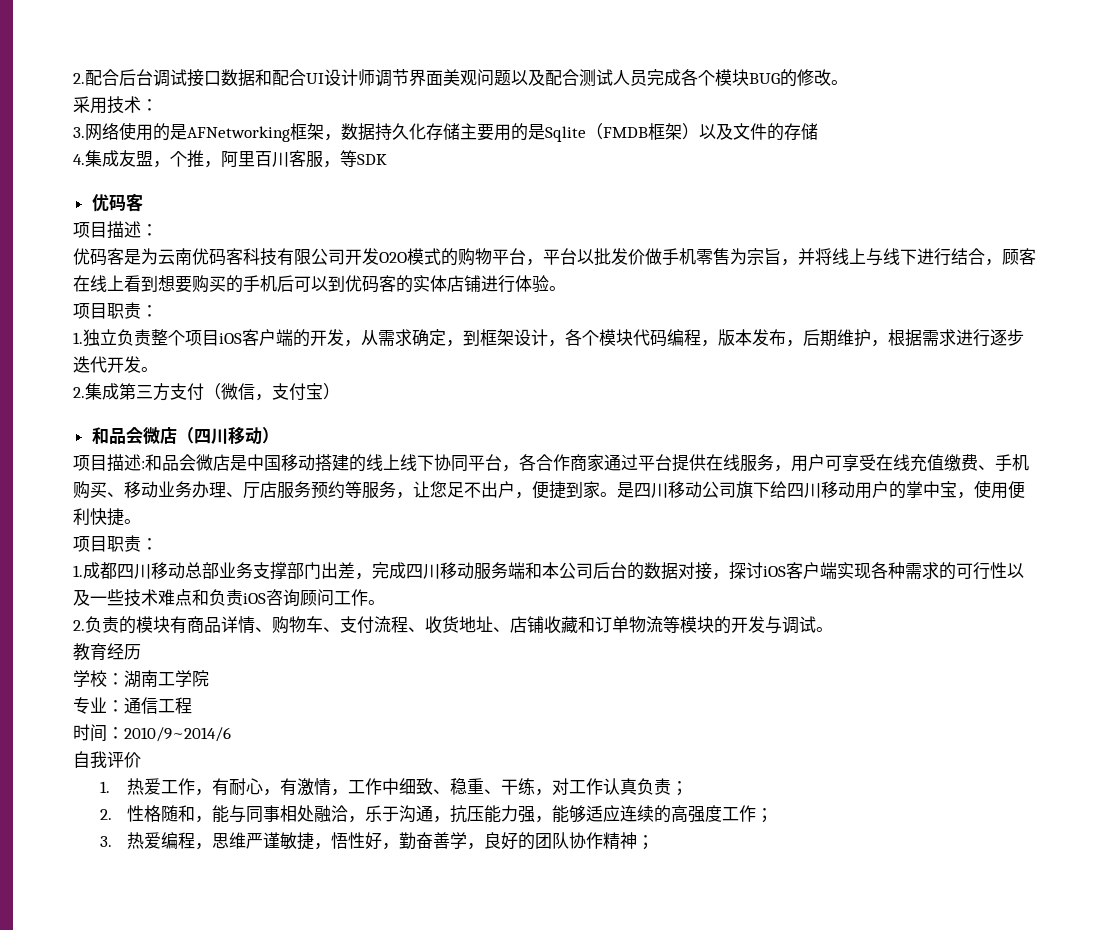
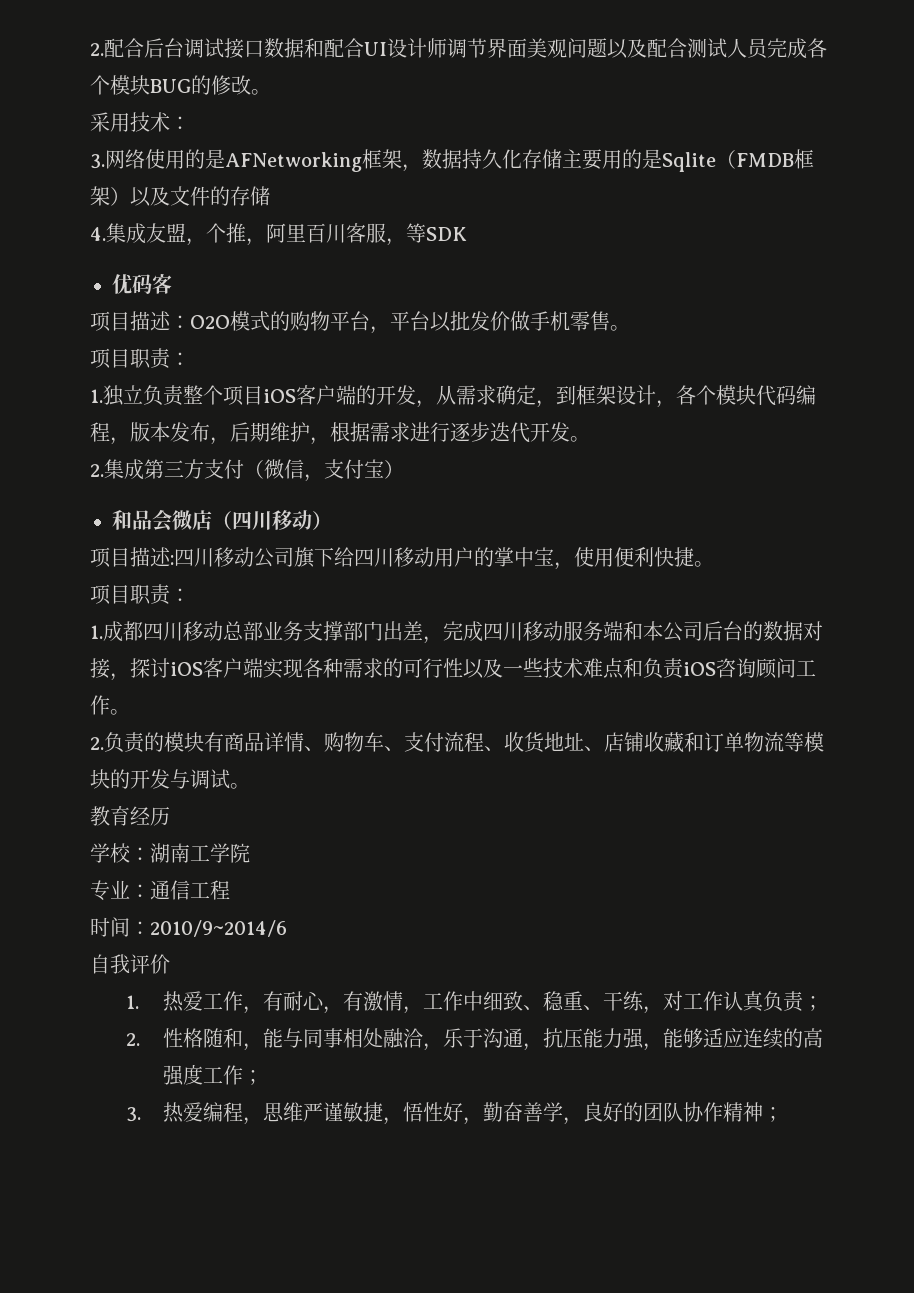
[73,248,379,266] // 优码客是为云南优码客科技有限公司开发 -> (190, 322) none
[730,248,1036,266] [73,275,549,293] 为宗旨，并将线上与线下进行结合，顾客在线上看到想要购买的手机后可以到优码客的实体店铺进行体验 -> (610, 321) none
[145,454,1029,472] [73,481,634,499] 和品会微店是中国移动搭建的线上线下协同平台，各合作商家通过平台提供在线服务，用户可享受在线充值缴费、手机购买、移动业务办理、厅店服务预约等服务，让您足不出户，便捷到家。是 -> (174, 560) none

